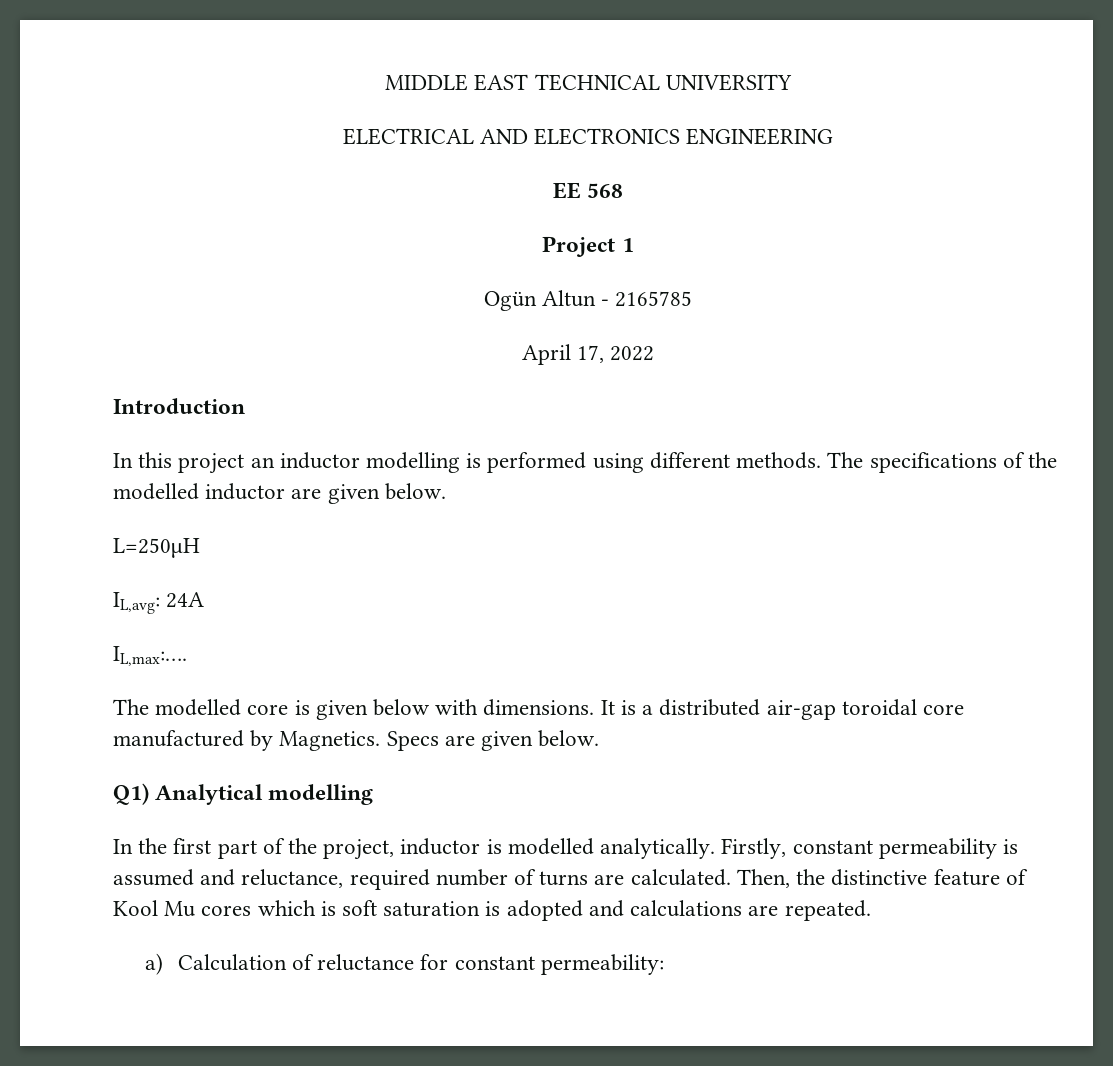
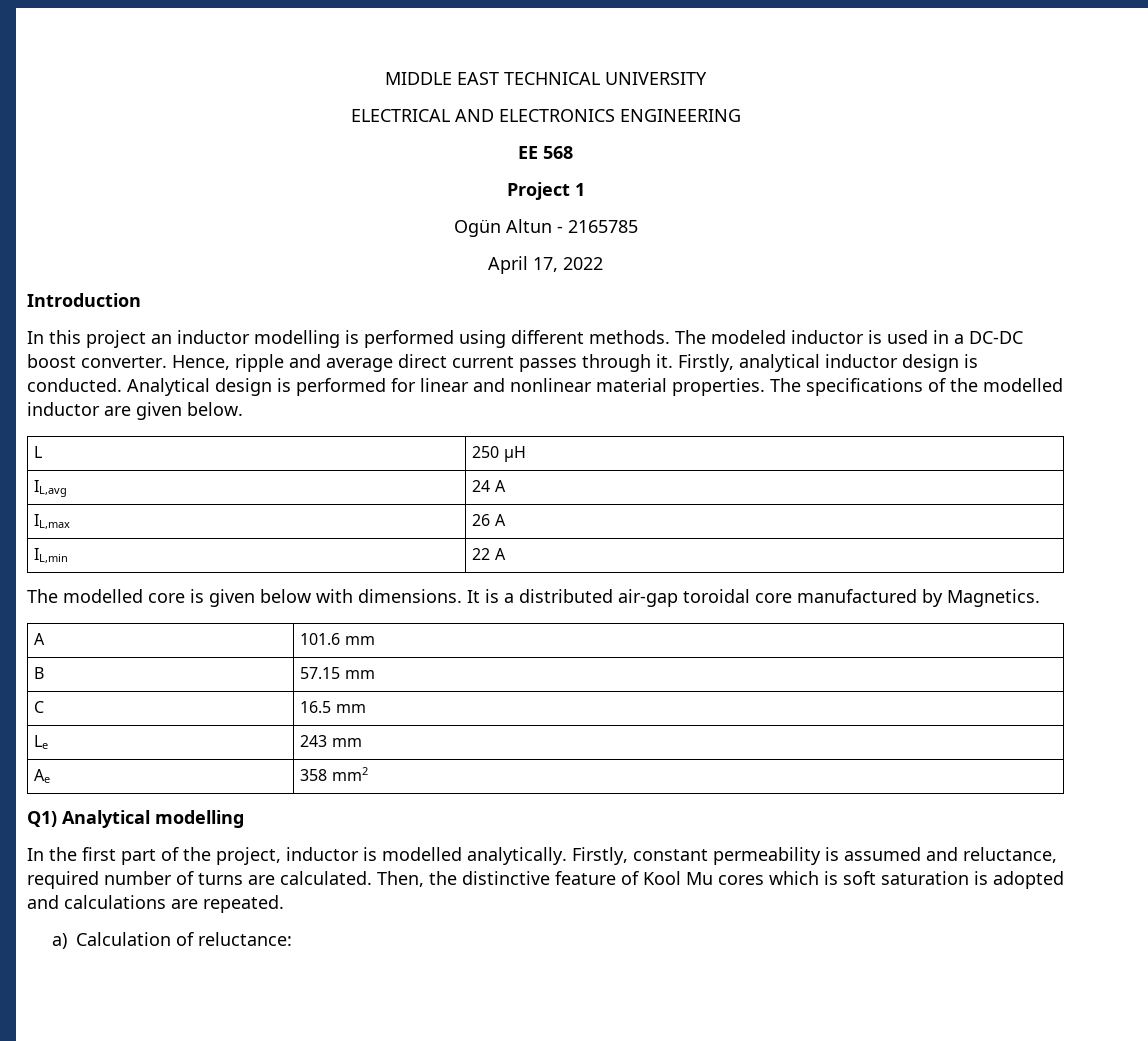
(864, 460) none -> [711,330,1023,344] [27,354,978,372] [27,378,801,396] modeled inductor is used in a DC-DC boost converter. Hence, ripple and average direct current passes through it. Firstly, analytical inductor design is conducted. Analytical design is performed for linear and nonlinear material properties. The
[113,538,200,558] [113,592,205,614] [113,646,187,666] // L=250µH // IL,avg: 24A // IL,max:…. -> [34,446,43,458] [472,446,526,462] [34,480,68,497] [472,480,506,492] [34,514,71,529] [472,514,506,526] [34,548,69,563] [472,548,506,560] // L | 250 µH // IL,avg | 24 A // IL,max | 26 A // IL,min | 22 A
[386,730,600,751] Specs are given below. -> [34,633,46,645] [300,633,375,645] [34,667,45,679] [300,667,375,679] [34,701,45,713] [300,701,366,713] [34,735,49,749] [300,735,362,747] [34,769,51,783] [300,767,368,781] // A | 101.6 mm // B | 57.15 mm // C | 16.5 mm // Le | 243 mm // Ae | 358 mm2
[317,954,664,975] reluctance for constant permeability: -> [198,932,293,946] reluctance:

